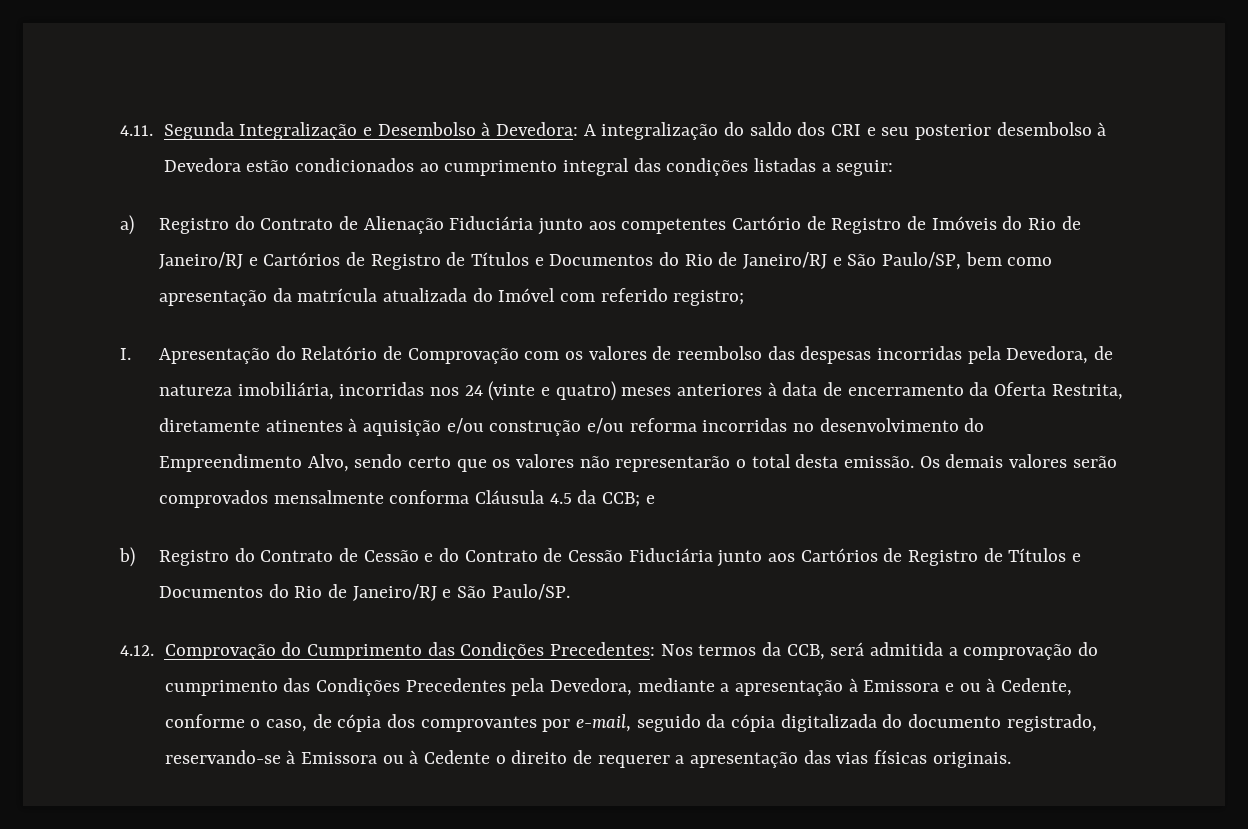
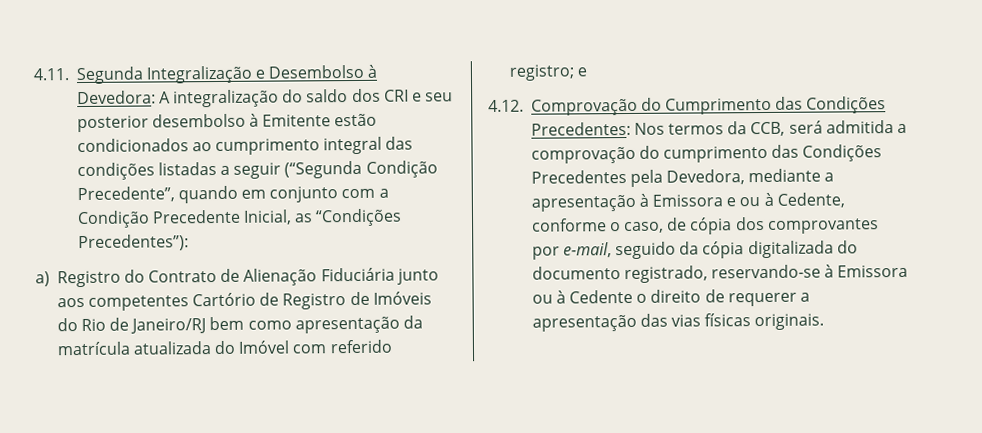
[163,158,241,172] Devedora -> [262,114,332,127] Emitente
[836,160,894,176] seguir: -> [233,160,438,179] [76,185,389,204] [76,208,403,229] [77,234,189,252] seguir (“Segunda Condição Precedente”, quando em conjunto com a Condição Precedente Inicial, as “Condições Precedentes”):
[248,252,962,270] e Cartórios de Registro de Títulos e Documentos do Rio de Janeiro/RJ e São Paulo/SP, -> (207, 326) none
[120,346,1114,364] [158,381,1123,401] [158,418,985,436] [158,454,1117,472] [158,490,655,508] [119,547,1082,567] [158,584,570,601] // I. Apresentação do Relatório de Comprovação com os valores de reembolso das despesas incorridas pela Devedora, de natureza imobiliária, incorridas nos 24 (vinte e quatro) meses anteriores à data de encerramento da Oferta Restrita, diretamente atinentes à aquisição e/ou construção e/ou reforma incorridas no desenvolvimento do Empreendimento Alvo, sendo certo que os valores não representarão o total desta emissão. Os demais valores serão comprovados mensalmente conforma Cláusula 4.5 da CCB; e // b) Registro do Contrato de Cessão e do Contrato de Cessão Fiduciária junto aos Cartórios de Registro de Títulos e Documentos do Rio de Janeiro/RJ e São Paulo/SP. -> [576,67,587,77] e

